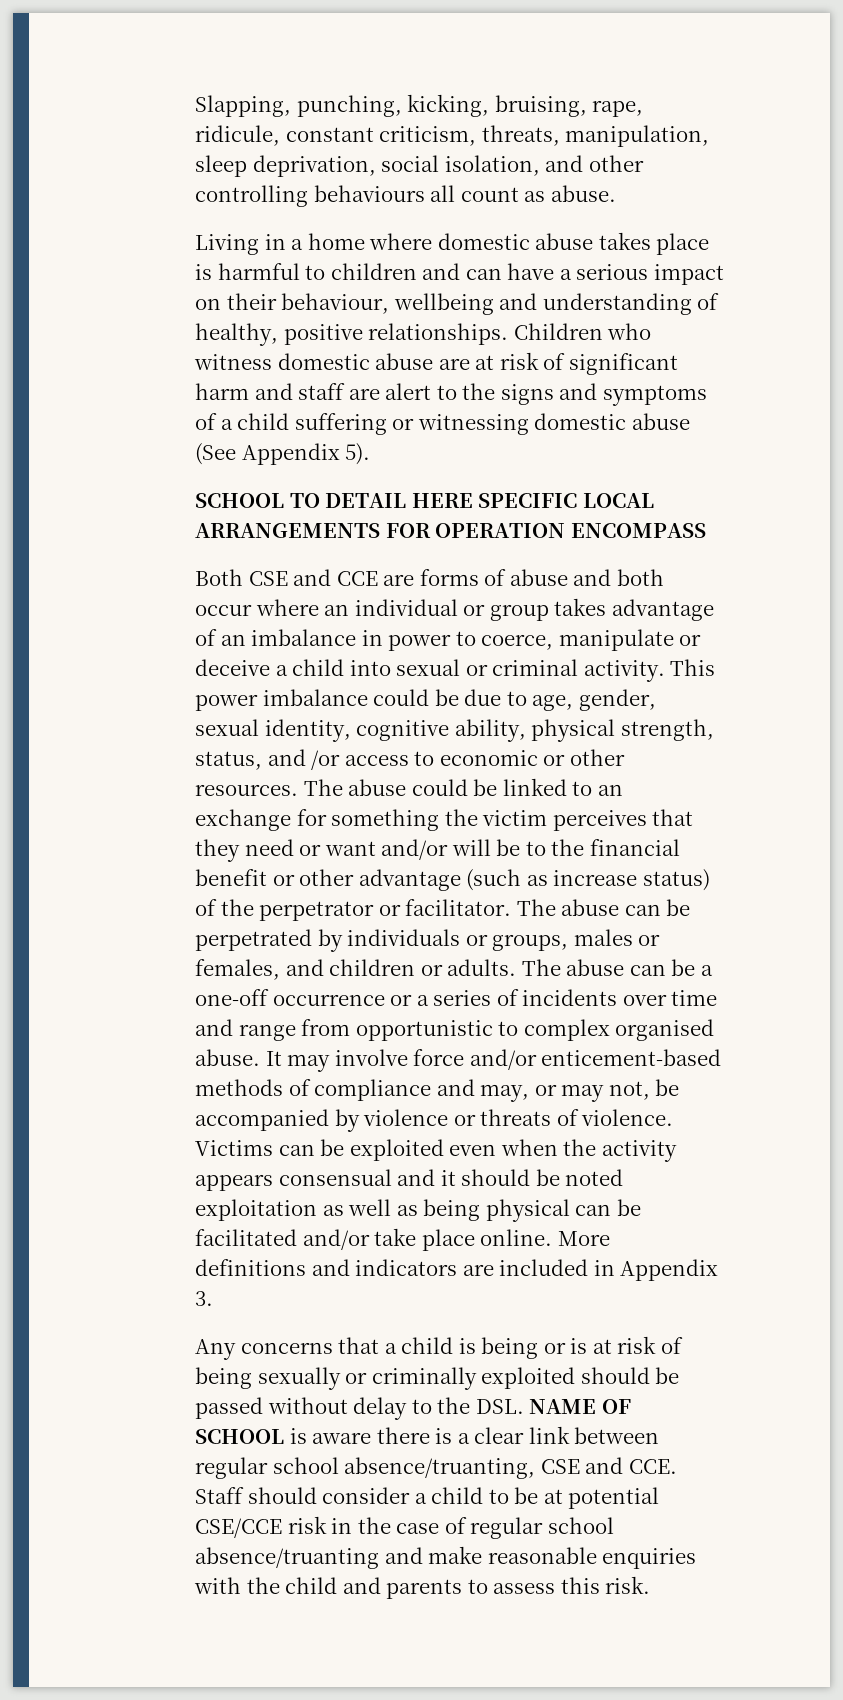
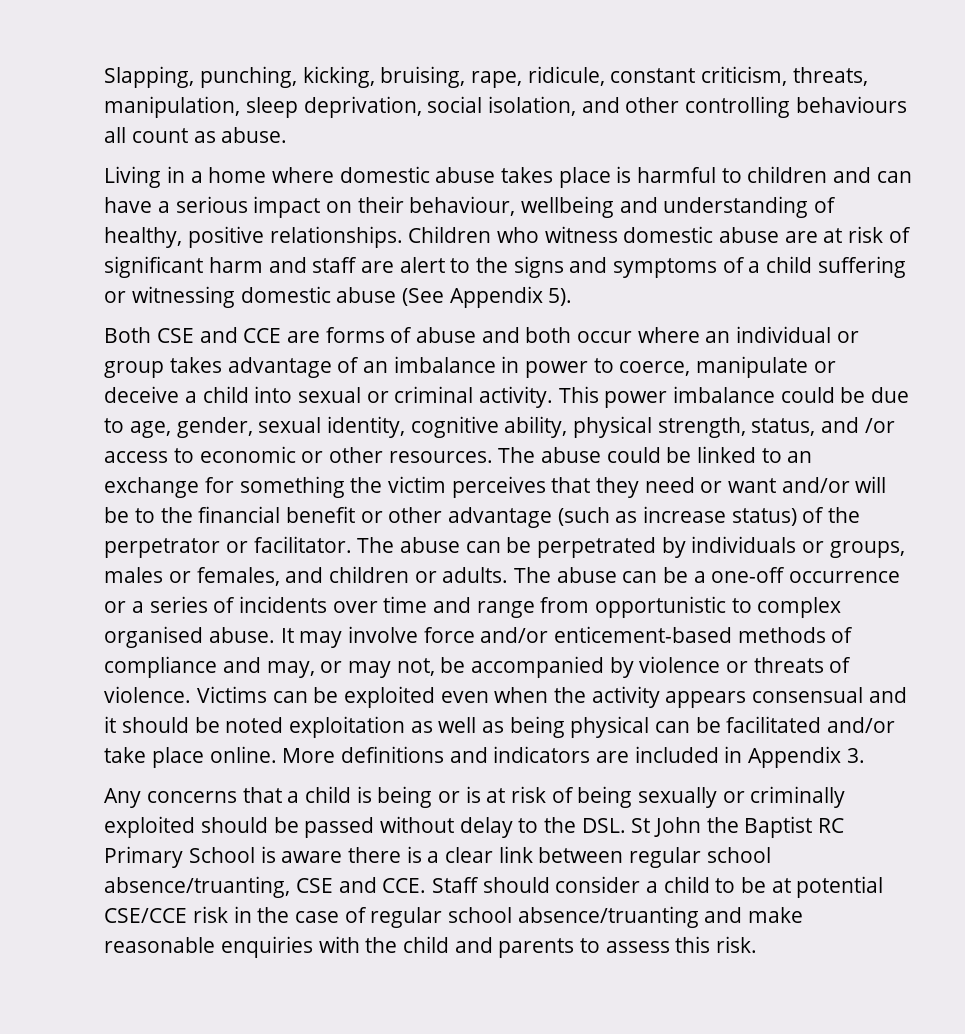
[195,493,654,508] [195,523,706,538] // SCHOOL TO DETAIL HERE SPECIFIC LOCAL ARRANGEMENTS FOR OPERATION ENCOMPASS -> (573, 297) none
[529,1399,631,1414] [195,1429,285,1444] NAME OF SCHOOL -> [631,816,845,838] [104,846,256,868] St John the Baptist RC Primary School

